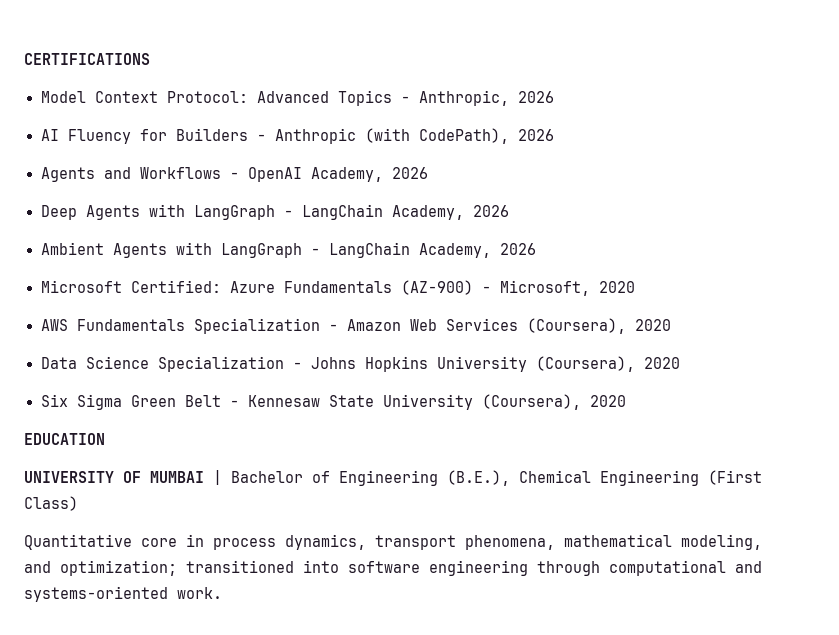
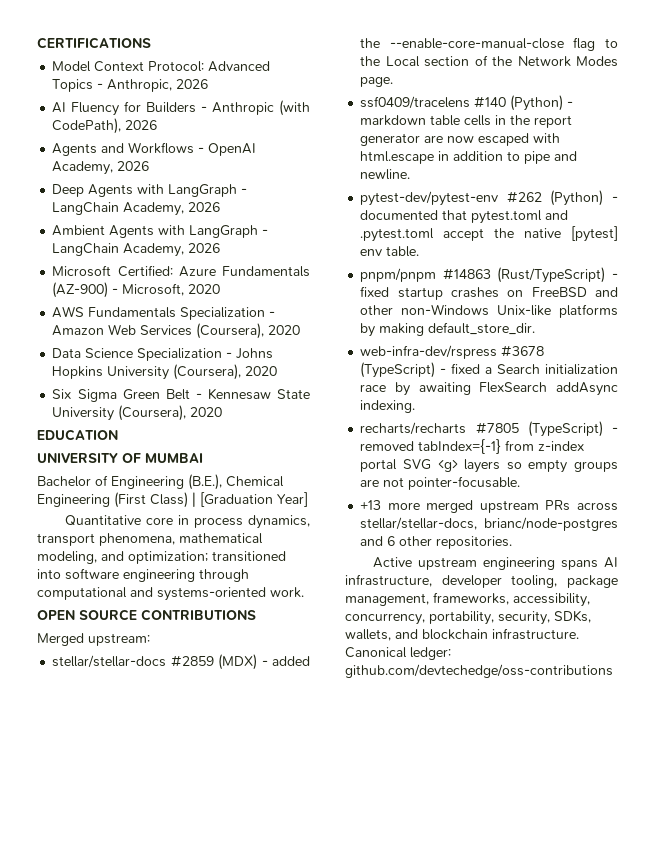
[213,470,222,485] | -> (203, 458) //
(78, 503) none -> [192,492,308,507] | [Graduation Year]
(222, 593) none -> [37,609,256,621] [37,633,150,646] [52,654,310,670] [360,37,618,51] [360,55,618,67] [360,77,394,87] [360,95,574,111] [360,115,573,128] [360,133,561,146] [360,151,578,164] [360,169,411,180] [360,190,618,206] [360,210,569,224] [360,226,618,242] [360,246,420,257] [360,267,618,283] [360,286,618,300] [360,304,618,318] [360,322,536,337] [360,345,545,359] [360,362,618,378] [360,382,618,396] [360,400,416,413] [360,421,618,437] [360,439,585,454] [360,459,618,473] [360,476,521,490] [360,500,618,513] [360,517,618,531] [360,536,513,549] [372,557,618,570] [345,574,618,588] [345,592,590,607] [345,610,591,625] [345,628,579,641] [345,647,451,660] [345,664,613,678] // OPEN SOURCE CONTRIBUTIONS // Merged upstream: // stellar/stellar-docs #2859 (MDX) - added the --enable-core-manual-close flag to the Local section of the Network Modes page. // ssf0409/tracelens #140 (Python) - markdown table cells in the report generator are now escaped with html.escape in addition to pipe and newline. // pytest-dev/pytest-env #262 (Python) - documented that pytest.toml and .pytest.toml accept the native [pytest] env table. // pnpm/pnpm #14863 (Rust/TypeScript) - fixed startup crashes on FreeBSD and other non-Windows Unix-like platforms by making default_store_dir. // web-infra-dev/rspress #3678 (TypeScript) - fixed a Search initialization race by awaiting FlexSearch addAsync indexing. // recharts/recharts #7805 (TypeScript) - removed tabIndex={-1} from z-index portal SVG <g> layers so empty groups are not pointer-focusable. // +13 more merged upstream PRs across stellar/stellar-docs, brianc/node-postgres and 6 other repositories. // Active upstream engineering spans AI infrastructure, developer tooling, package management, frameworks, accessibility, concurrency, portability, security, SDKs, wallets, and blockchain infrastructure. Canonical ledger: github.com/devtechedge/oss-contributions

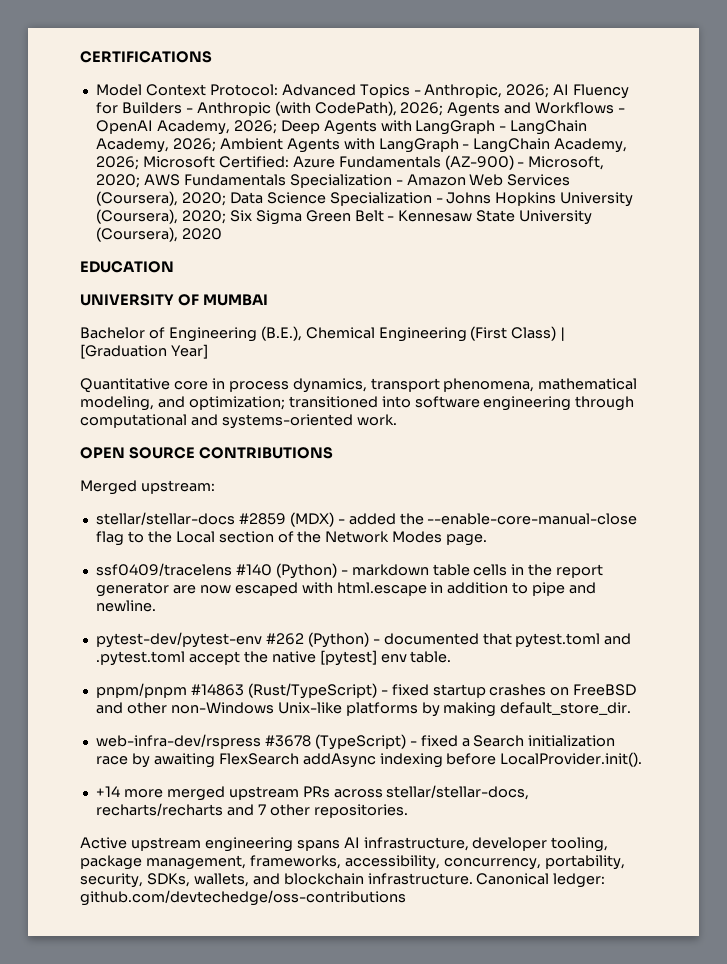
[176,79,209,89] 2026 // -> [506,84,550,98] 2026;
[125,120,158,130] 2026 // -> [400,102,444,116] 2026;
[117,161,150,171] 2026 // -> [233,120,277,134] 2026;
[188,202,221,212] 2026 // -> [172,138,216,152] 2026;
[188,243,221,253] 2026 // -> [95,156,139,170] 2026;
[188,284,221,294] 2020 // -> [95,174,140,188] 2020;
[268,325,301,335] 2020 // -> [181,192,226,206] 2020;
[245,366,278,376] 2020 // -> [181,210,226,224] 2020;
[360,400,416,413] [360,421,618,437] [360,439,585,454] [360,459,618,473] [360,476,521,490] [360,500,382,510] indexing. // recharts/recharts #7805 (TypeScript) - removed tabIndex={-1} from z-index portal SVG <g> layers so empty groups are not pointer-focusable. // +13 -> [379,752,643,768] [95,786,120,797] indexing before LocalProvider.init(). // +14
[484,517,618,531] [360,536,396,546] brianc/node-postgres and 6 -> [95,803,266,816] recharts/recharts and 7

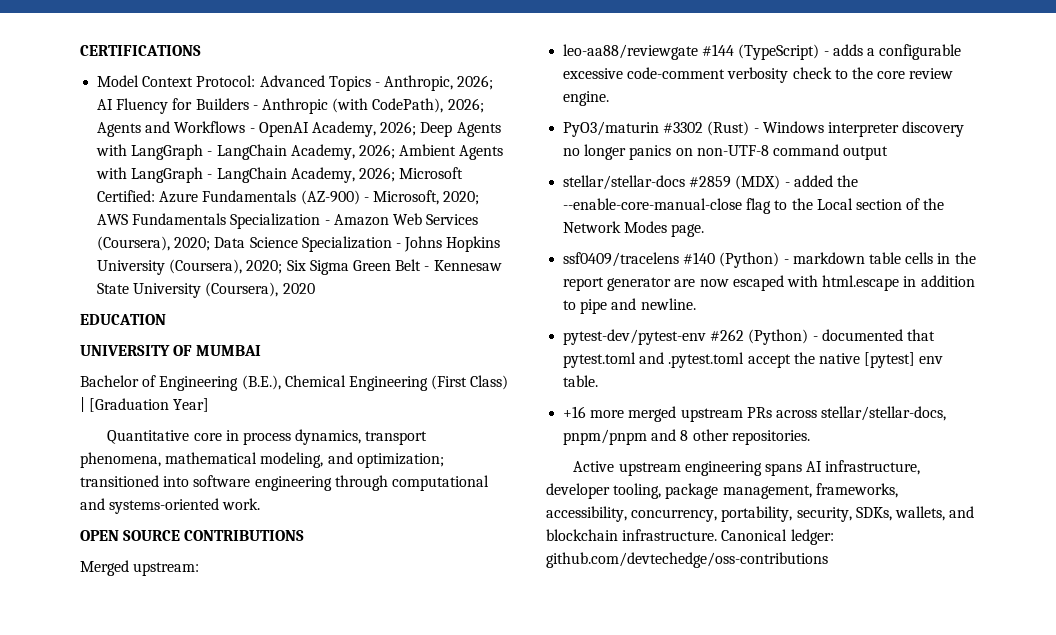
(215, 487) none -> [563,44,962,60] [563,67,954,83] [563,91,610,106] [563,121,965,137] [563,144,889,160] // leo-aa88/reviewgate #144 (TypeScript) - adds a configurable excessive code-comment verbosity check to the core review engine. // PyO3/maturin #3302 (Rust) - Windows interpreter discovery no longer panics on non-UTF-8 command output
[95,683,637,699] [95,702,632,717] [95,734,616,750] [95,752,643,768] [95,786,120,797] pnpm/pnpm #14863 (Rust/TypeScript) - fixed startup crashes on FreeBSD and other non-Windows Unix-like platforms by making default_store_dir. // web-infra-dev/rspress #3678 (TypeScript) - fixed a Search initialization race by awaiting FlexSearch addAsync indexing before LocalProvider.init(). // +14 -> [563,406,587,418] +16
[95,803,266,816] recharts/recharts and 7 -> [563,429,689,445] pnpm/pnpm and 8

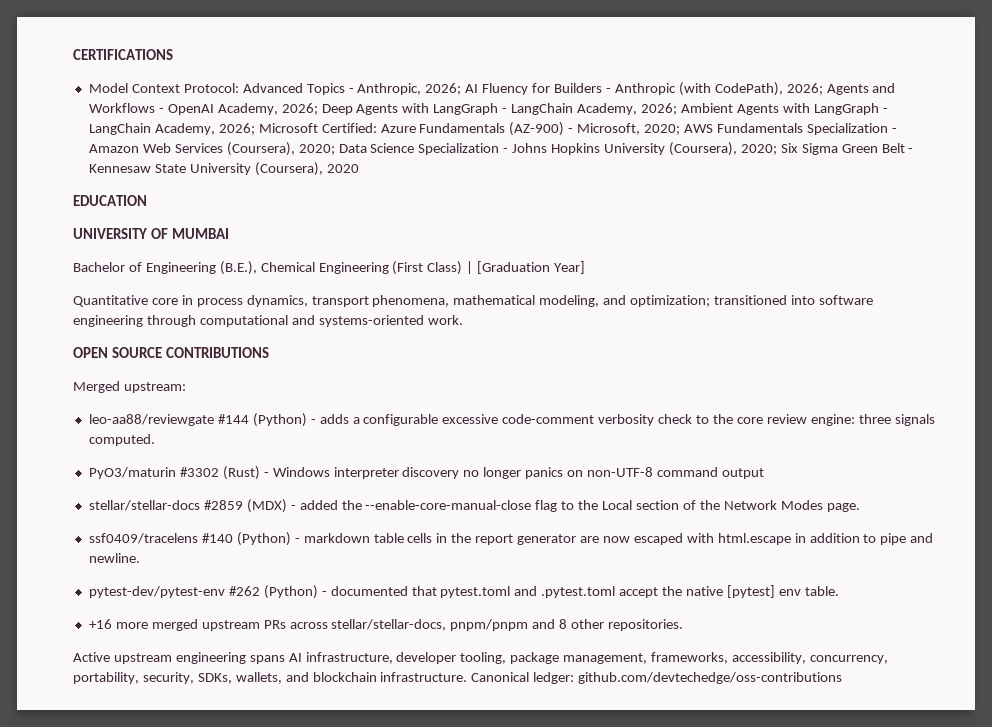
[738,44,820,60] (TypeScript) -> [252,413,307,427] (Python)
[563,91,610,106] engine. -> [810,414,935,426] [88,434,155,446] engine: three signals computed.

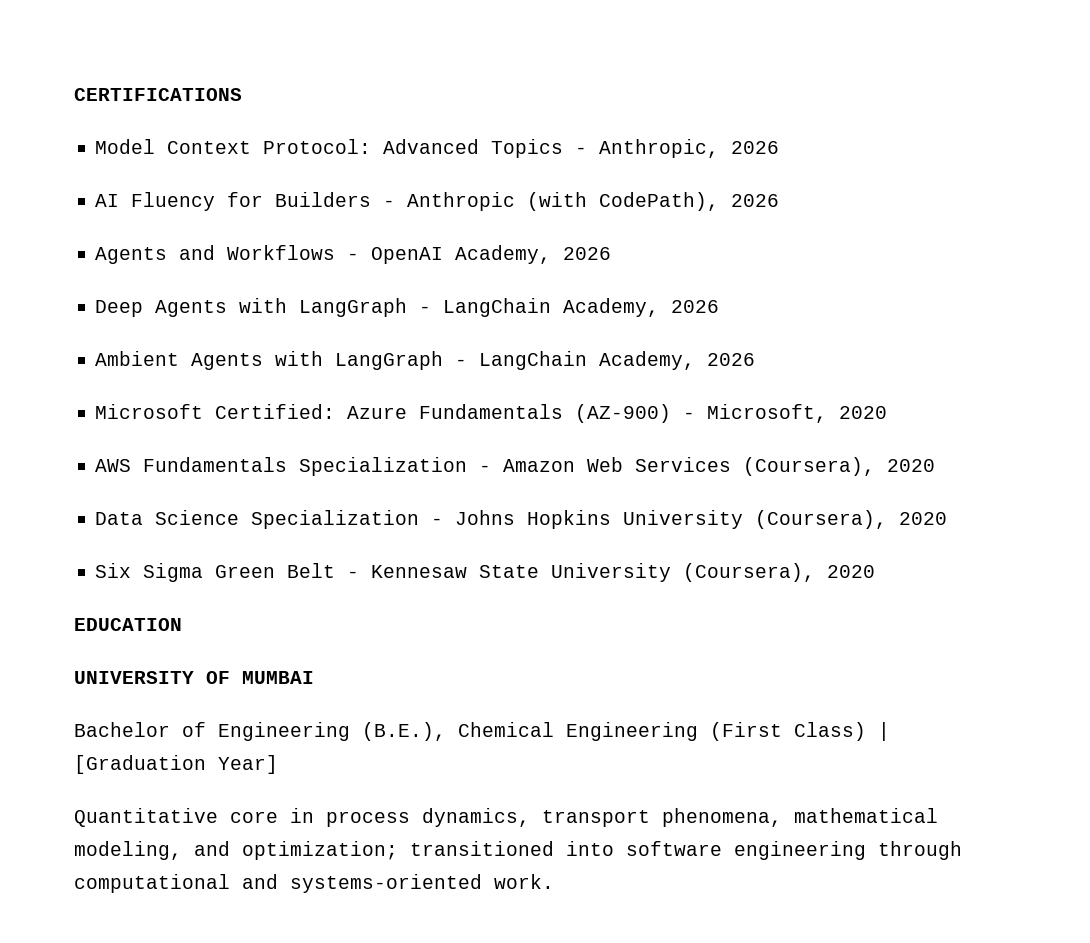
[425,83,462,95] 2026; -> [731,141,780,154] 2026 //
[786,83,823,95] 2026; -> [731,194,780,207] 2026 //
[281,103,318,115] 2026; -> [563,247,612,260] 2026 //
[640,103,677,115] 2026; -> [671,300,720,313] 2026 //
[218,123,255,135] 2026; -> [707,353,756,366] 2026 //
[644,124,681,135] 2020; -> [839,406,888,419] 2020 //
[298,144,335,155] 2020; -> [887,459,936,472] 2020 //
[740,144,777,155] 2020; -> [899,512,948,525] 2020 //
[73,347,269,358] [73,381,186,393] [88,413,935,427] [88,434,155,446] [88,466,764,480] [88,499,860,513] [88,532,934,546] [88,553,140,563] [88,585,839,599] [88,619,684,631] [73,652,888,664] [73,672,843,684] // OPEN SOURCE CONTRIBUTIONS // Merged upstream: // leo-aa88/reviewgate #144 (Python) - adds a configurable excessive code-comment verbosity check to the core review engine: three signals computed. // PyO3/maturin #3302 (Rust) - Windows interpreter discovery no longer panics on non-UTF-8 command output // stellar/stellar-docs #2859 (MDX) - added the --enable-core-manual-close flag to the Local section of the Network Modes page. // ssf0409/tracelens #140 (Python) - markdown table cells in the report generator are now escaped with html.escape in addition to pipe and newline. // pytest-dev/pytest-env #262 (Python) - documented that pytest.toml and .pytest.toml accept the native [pytest] env table. // +16 more merged upstream PRs across stellar/stellar-docs, pnpm/pnpm and 8 other repositories. // Active upstream engineering spans AI infrastructure, developer tooling, package management, frameworks, accessibility, concurrency, portability, security, SDKs, wallets, and blockchain infrastructure. Canonical ledger: github.com/devtechedge/oss-contributions -> (554, 881) none

